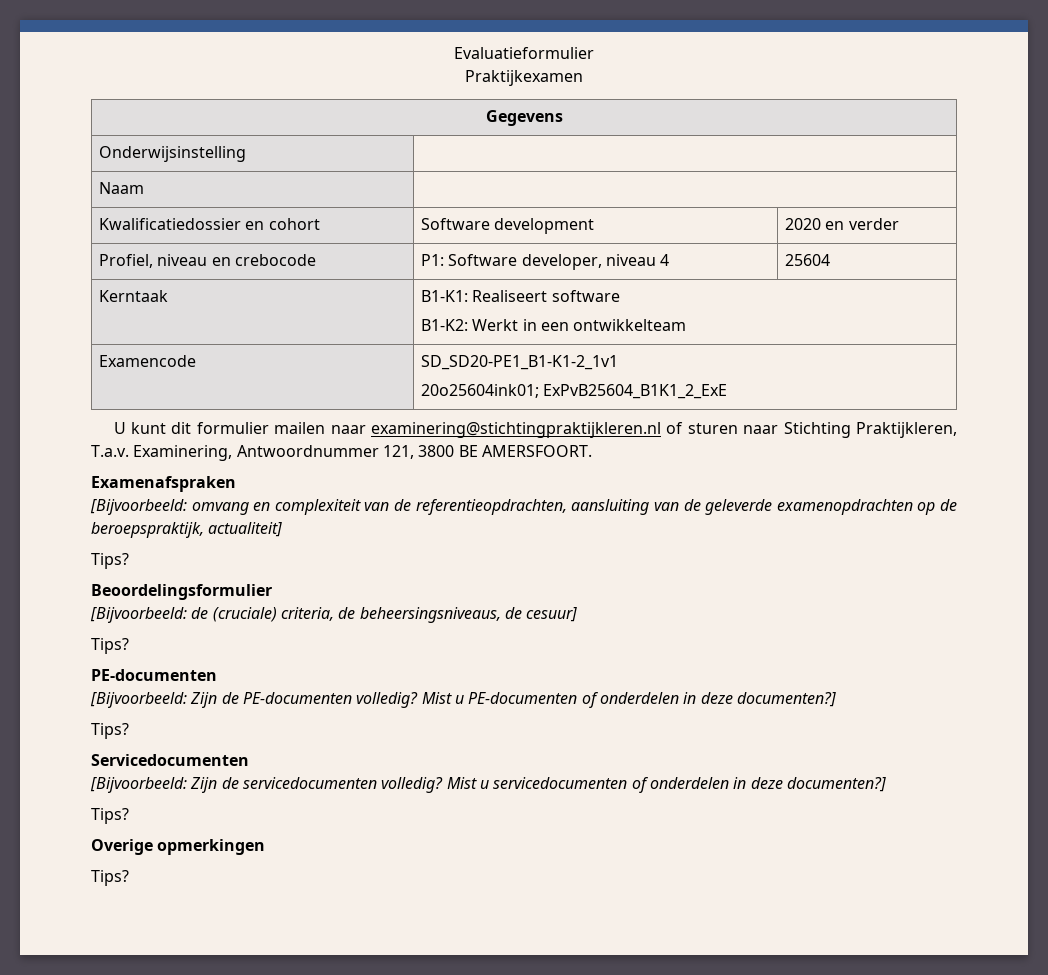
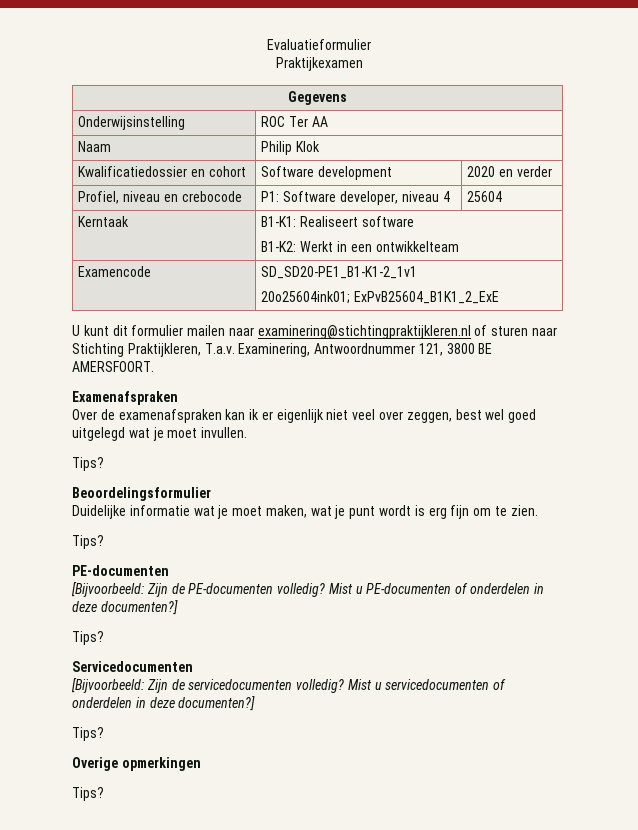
(247, 154) none -> [261,116,328,127] ROC Ter AA
(145, 188) none -> [261,141,321,155] Philip Klok
[90,499,958,515] [91,522,283,538] [91,553,129,569] [91,584,272,600] [90,607,578,623] [Bijvoorbeeld: omvang en complexiteit van de referentieopdrachten, aansluiting van de geleverde examenopdrachten op de beroepspraktijk, actualiteit] // Tips? // Beoordelingsformulier // [Bijvoorbeeld: de (cruciale) criteria, de beheersingsniveaus, de cesuur] -> [72,409,537,423] [72,427,248,441] [72,457,104,471] [72,487,211,501] [72,505,538,519] Over de examenafspraken kan ik er eigenlijk niet veel over zeggen, best wel goed uitgelegd wat je moet invullen. // Tips? // Beoordelingsformulier // Duidelijke informatie wat je moet maken, wat je punt wordt is erg fijn om te zien.

